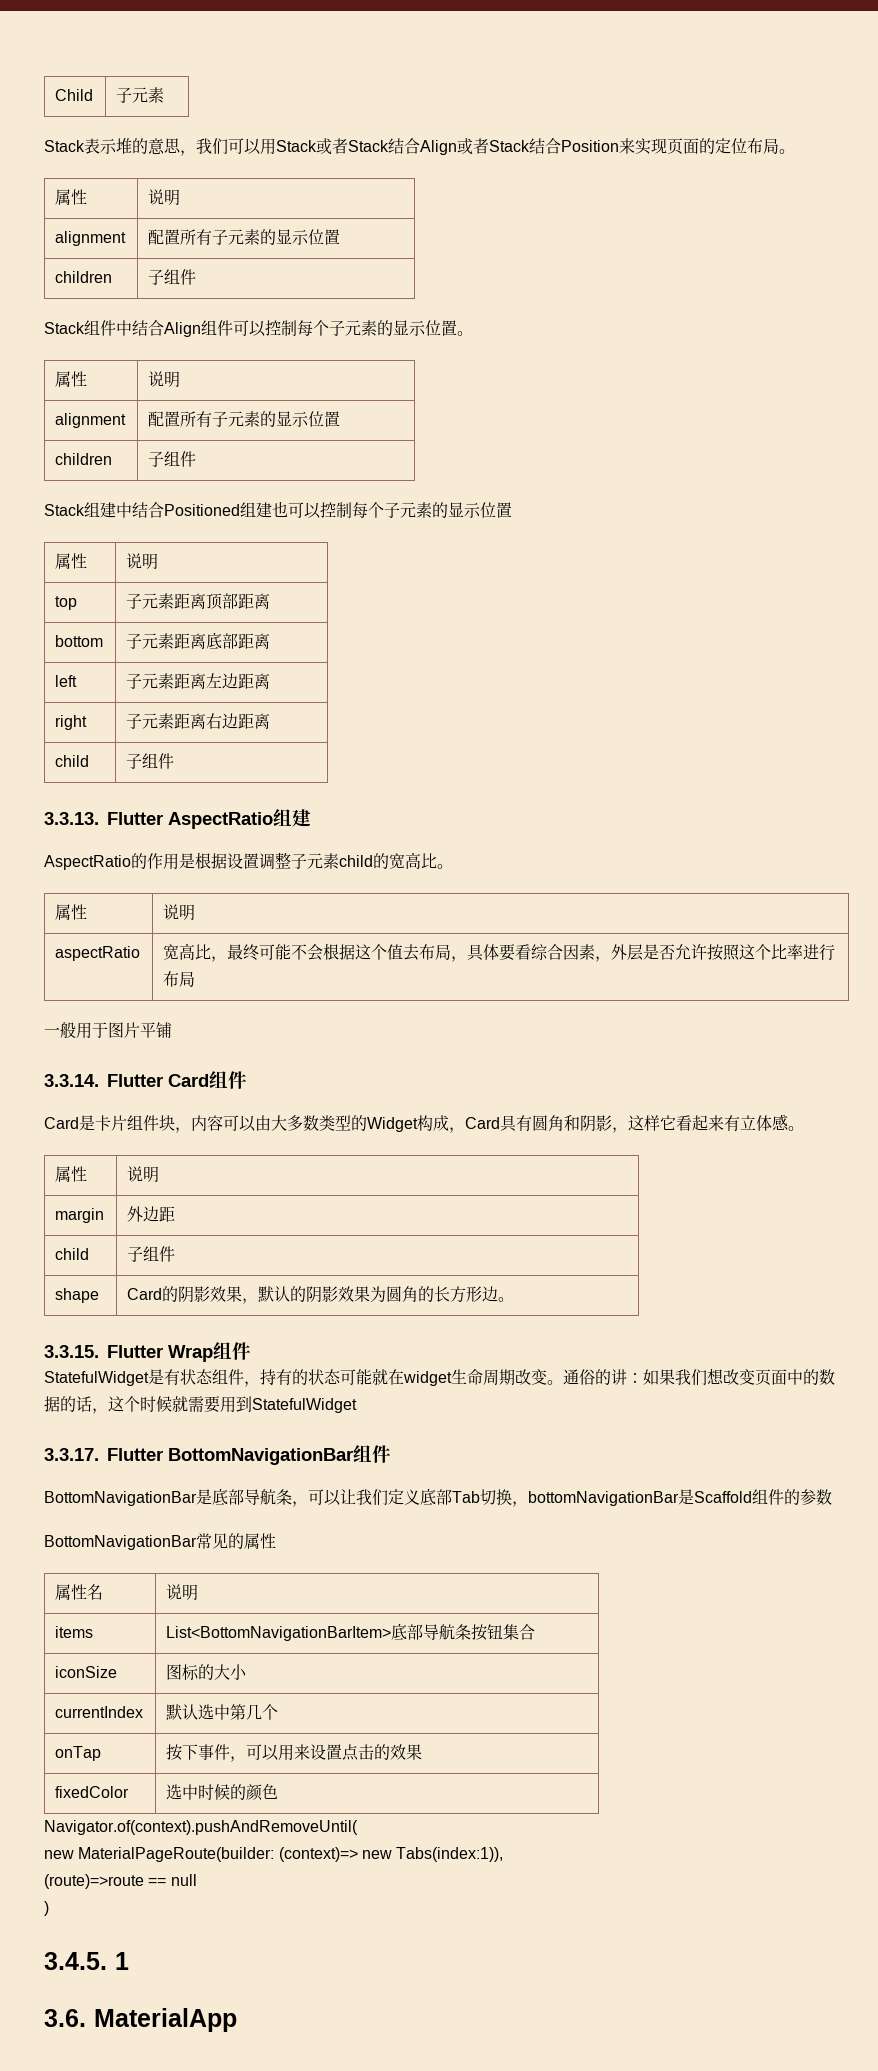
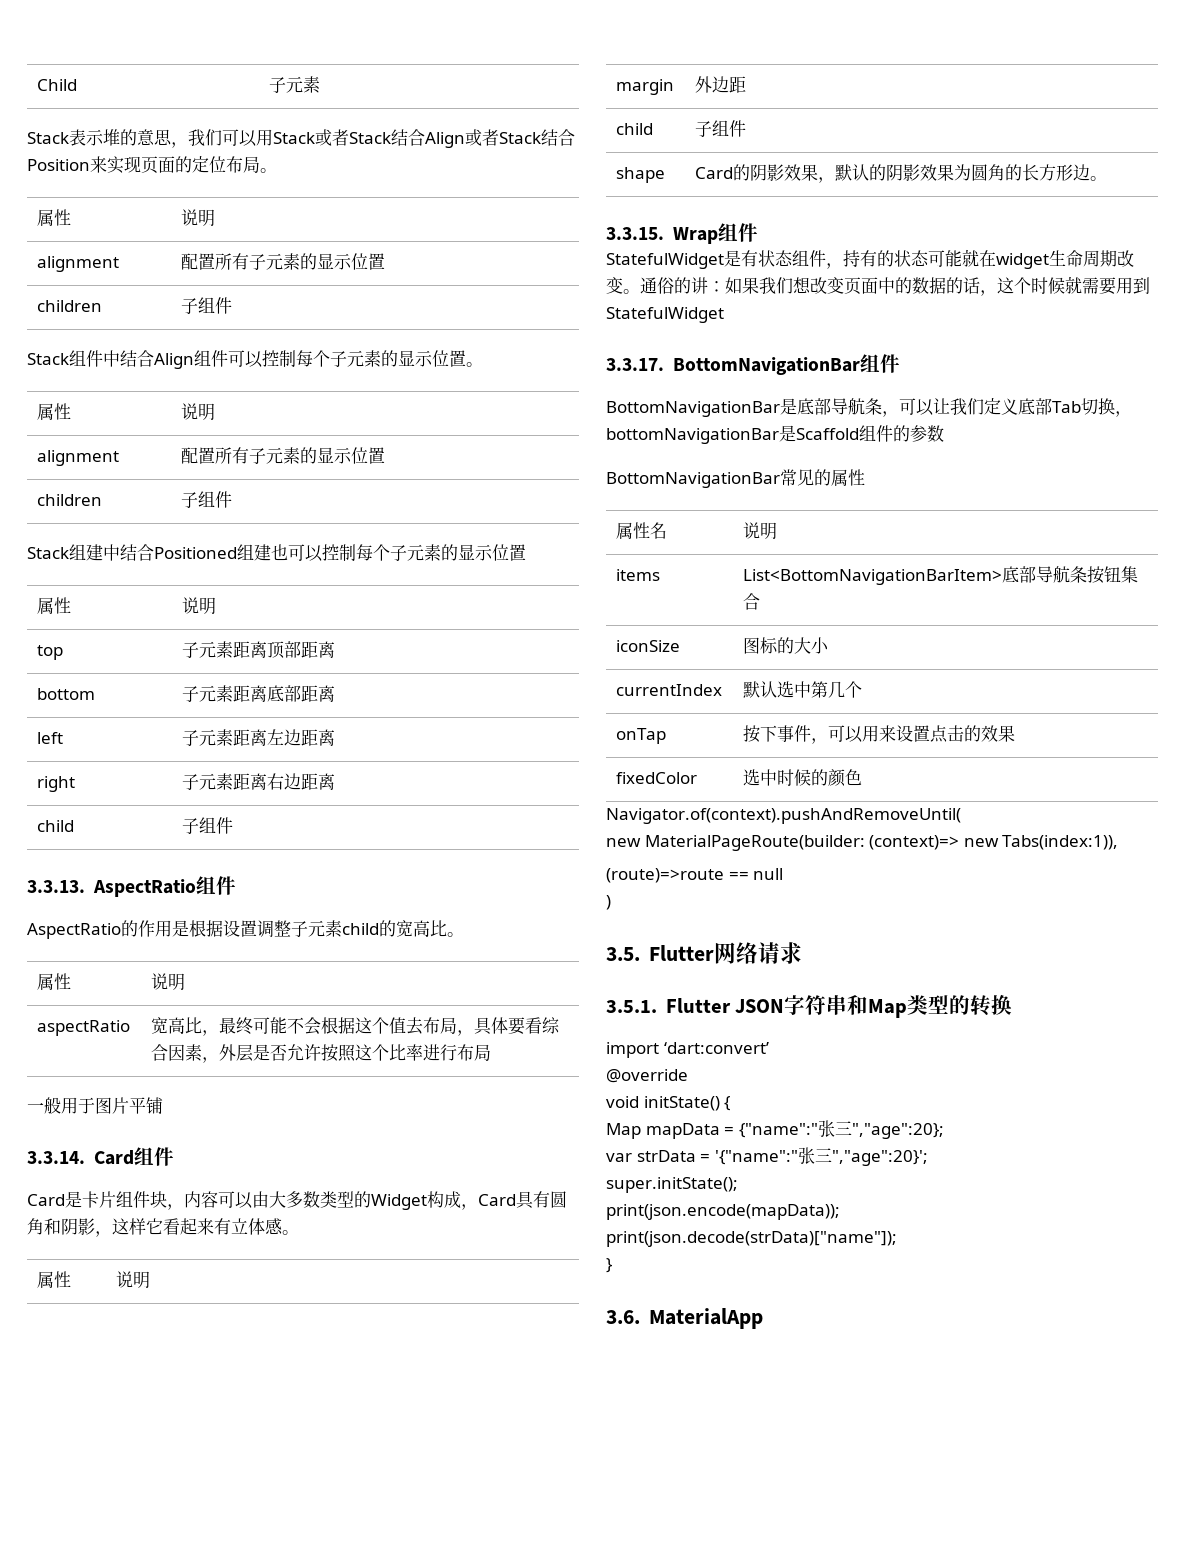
[107,809,311,829] Flutter AspectRatio组建 -> [92,876,236,897] AspectRatio组件
[107,1074,163,1087] Flutter -> (85, 1157) none
[107,1345,163,1358] Flutter -> (664, 233) none
[107,1448,163,1461] Flutter -> (664, 364) none
[44,1952,129,1970] 3.4.5. 1 -> [606,942,802,964] [606,994,1013,1018] [606,1042,769,1058] [606,1069,688,1083] [606,1096,731,1111] [606,1120,944,1139] [606,1147,928,1166] [606,1177,738,1193] [606,1204,840,1220] [606,1231,897,1247] [606,1258,612,1273] 3.5. Flutter网络请求 // 3.5.1. Flutter JSON字符串和Map类型的转换 // import ‘dart:convert’ // @override // void initState() { // Map mapData = {"name":"张三","age":20}; // var strData = '{"name":"张三","age":20}'; // super.initState(); // print(json.encode(mapData)); // print(json.decode(strData)["name"]); // }

